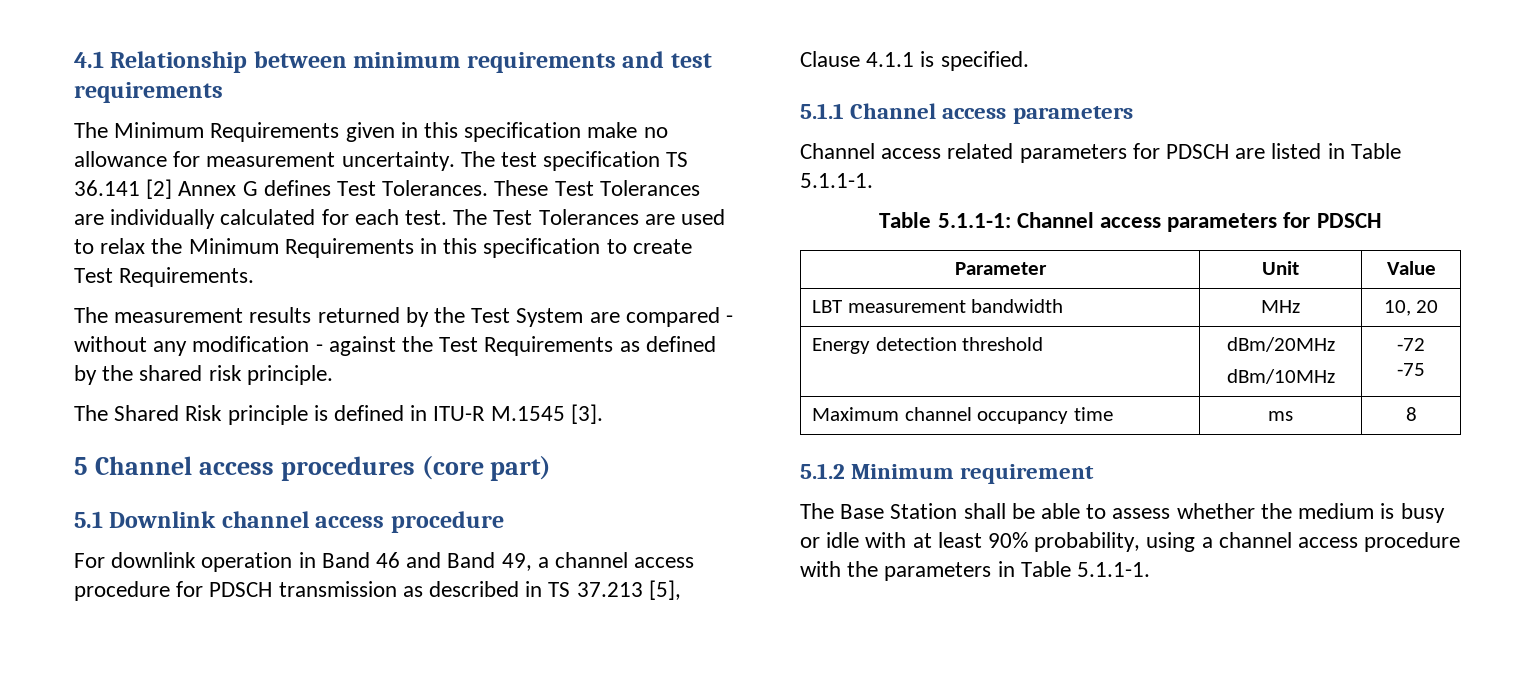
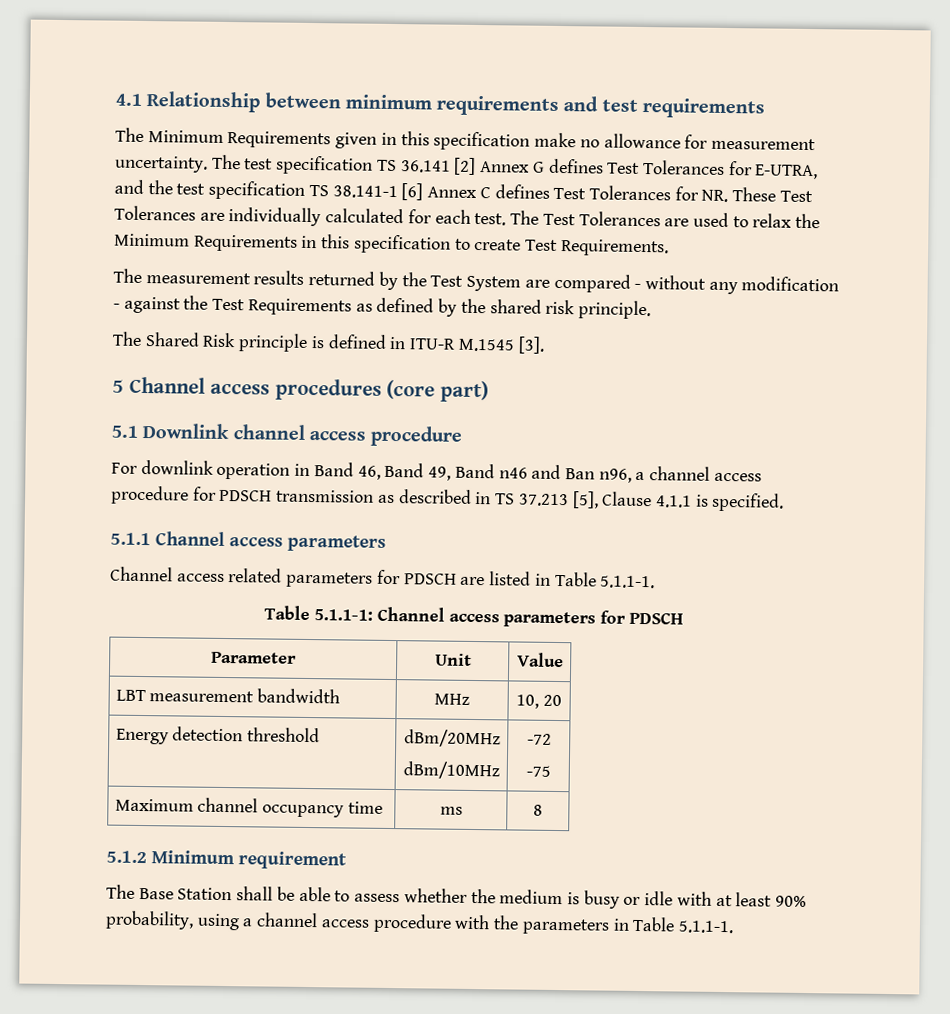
[382,180,489,196] Tolerances. -> [642,159,819,180] [114,179,729,203] Tolerances for E-UTRA, and the test specification TS 38.141-1 [6] Annex C defines Test Tolerances for NR.
[376,552,532,571] 46 and Band 49, -> [357,462,632,483] 46, Band 49, Band n46 and Ban n96,

